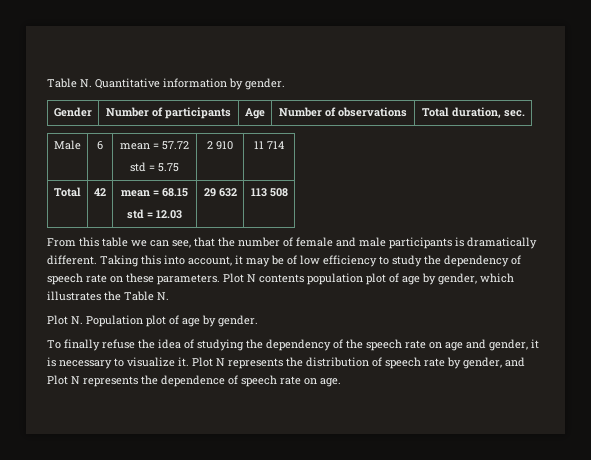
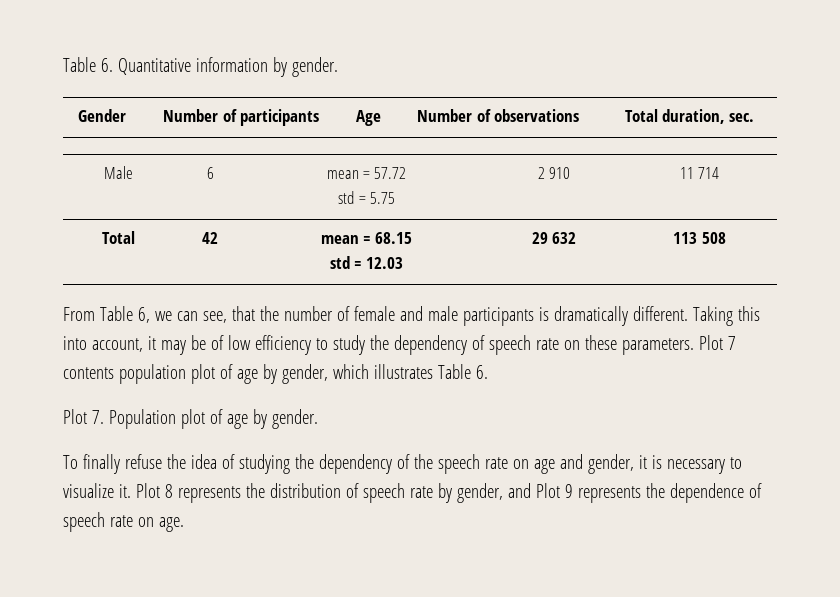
[47,78,92,88] Table N. -> [63,57,113,72] Table 6.
[79,237,128,247] this table -> [99,306,150,323] Table 6,
[247,274,256,282] N -> [727,336,736,350] 7
[104,291,169,301] [47,315,83,325] the Table N. // Plot N. -> [437,364,488,379] [63,409,104,424] Table 6. // Plot 7.
[216,358,225,366] N -> [164,484,173,498] 8
[71,376,80,384] N -> [564,484,573,498] 9

